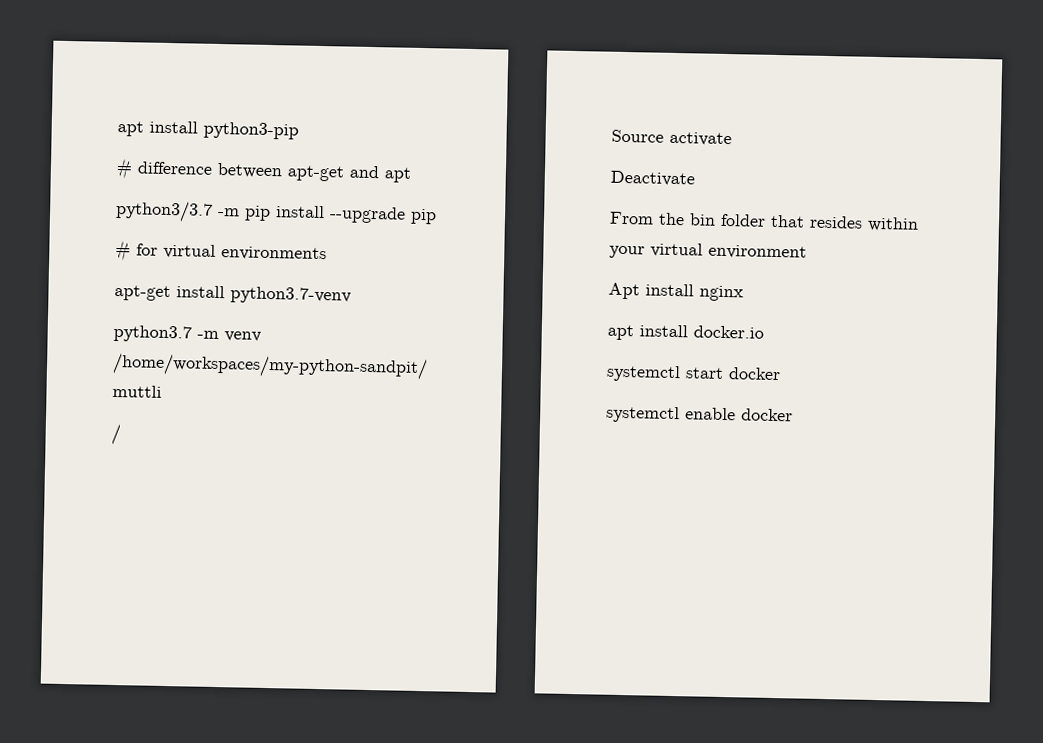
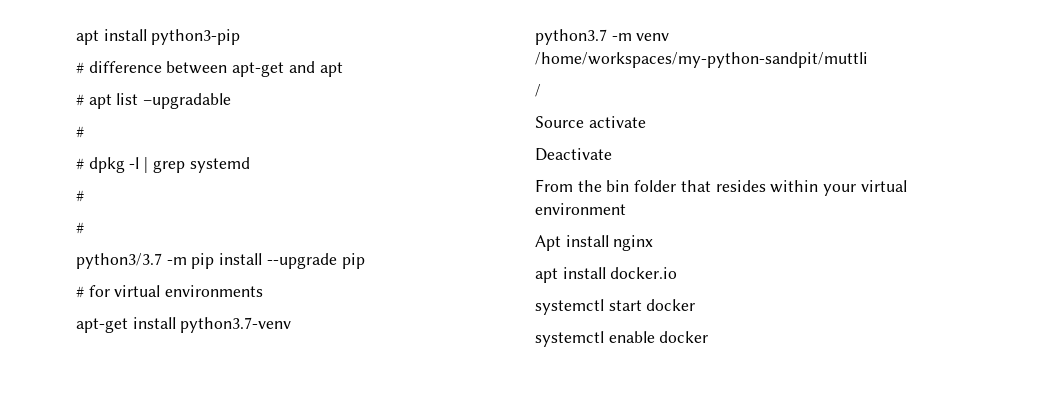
(411, 175) none -> [76,93,232,109] [76,126,84,138] [76,157,250,173] [76,190,84,202] [76,222,84,234] // # apt list –upgradable // # // # dpkg -l | grep systemd // # // #

